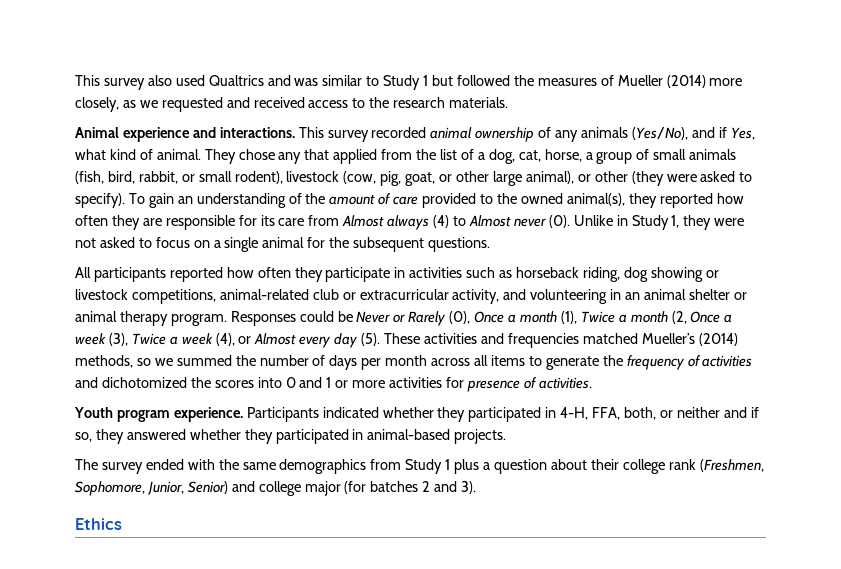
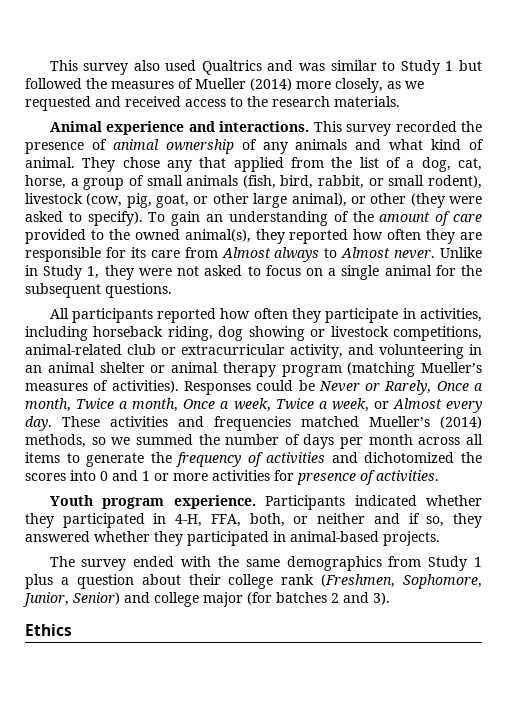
(427, 132) none -> [461,121,483,132] [25,139,107,154] the presence of
[631,127,755,140] (Yes/No), and if Yes, -> [355,139,382,150] and
[433,215,450,228] (4) -> (320, 254) none
[513,215,570,228] never (0). -> [394,250,436,259] never.
[409,267,513,278] activities such as -> [420,308,482,322] [25,326,88,341] activities, including
[170,314,227,326] program. -> [281,362,482,377] [25,380,179,393] program (matching Mueller’s measures of activities).
[408,311,733,326] [75,333,235,346] Rarely (0), Once a month (1), Twice a month (2, Once a week (3), Twice a week (4), -> [384,380,484,395] [25,398,369,412] Rarely, Once a month, Twice a month, Once a week, Twice a week,
[334,333,381,348] day (5). -> [25,416,52,431] day.

